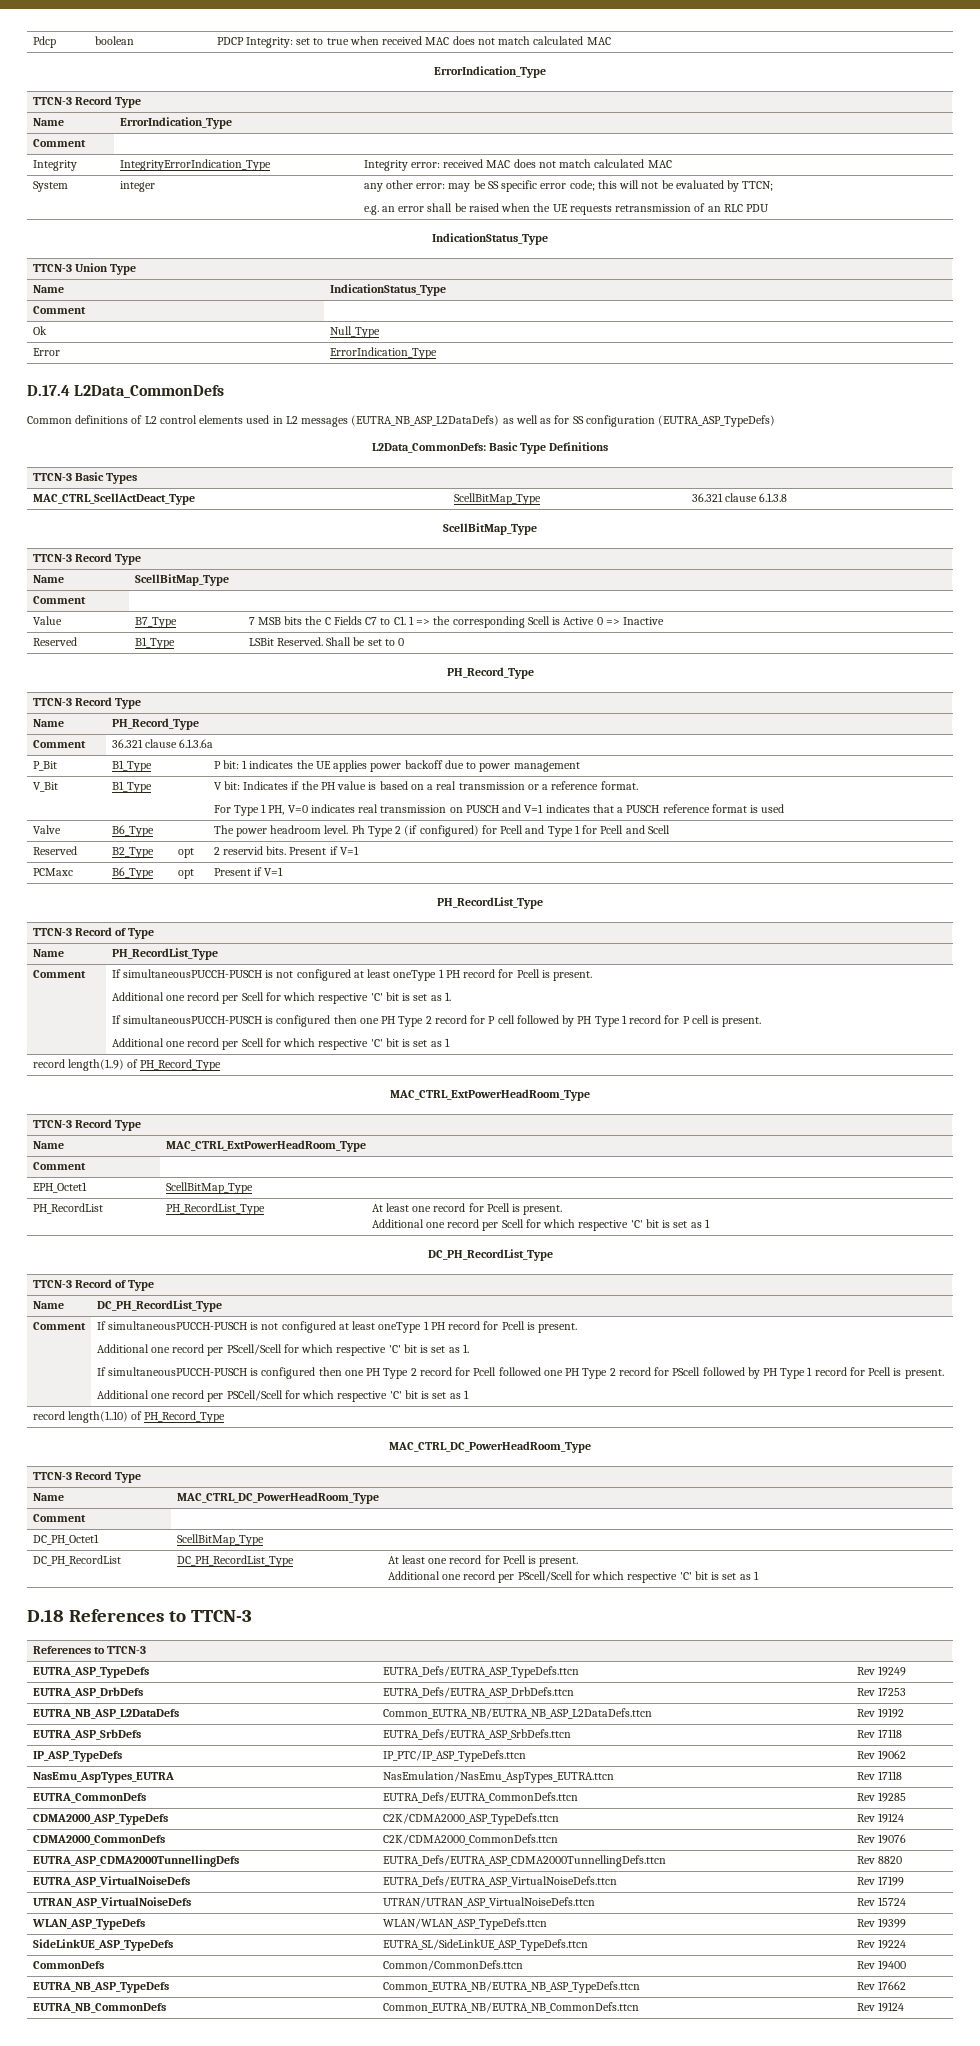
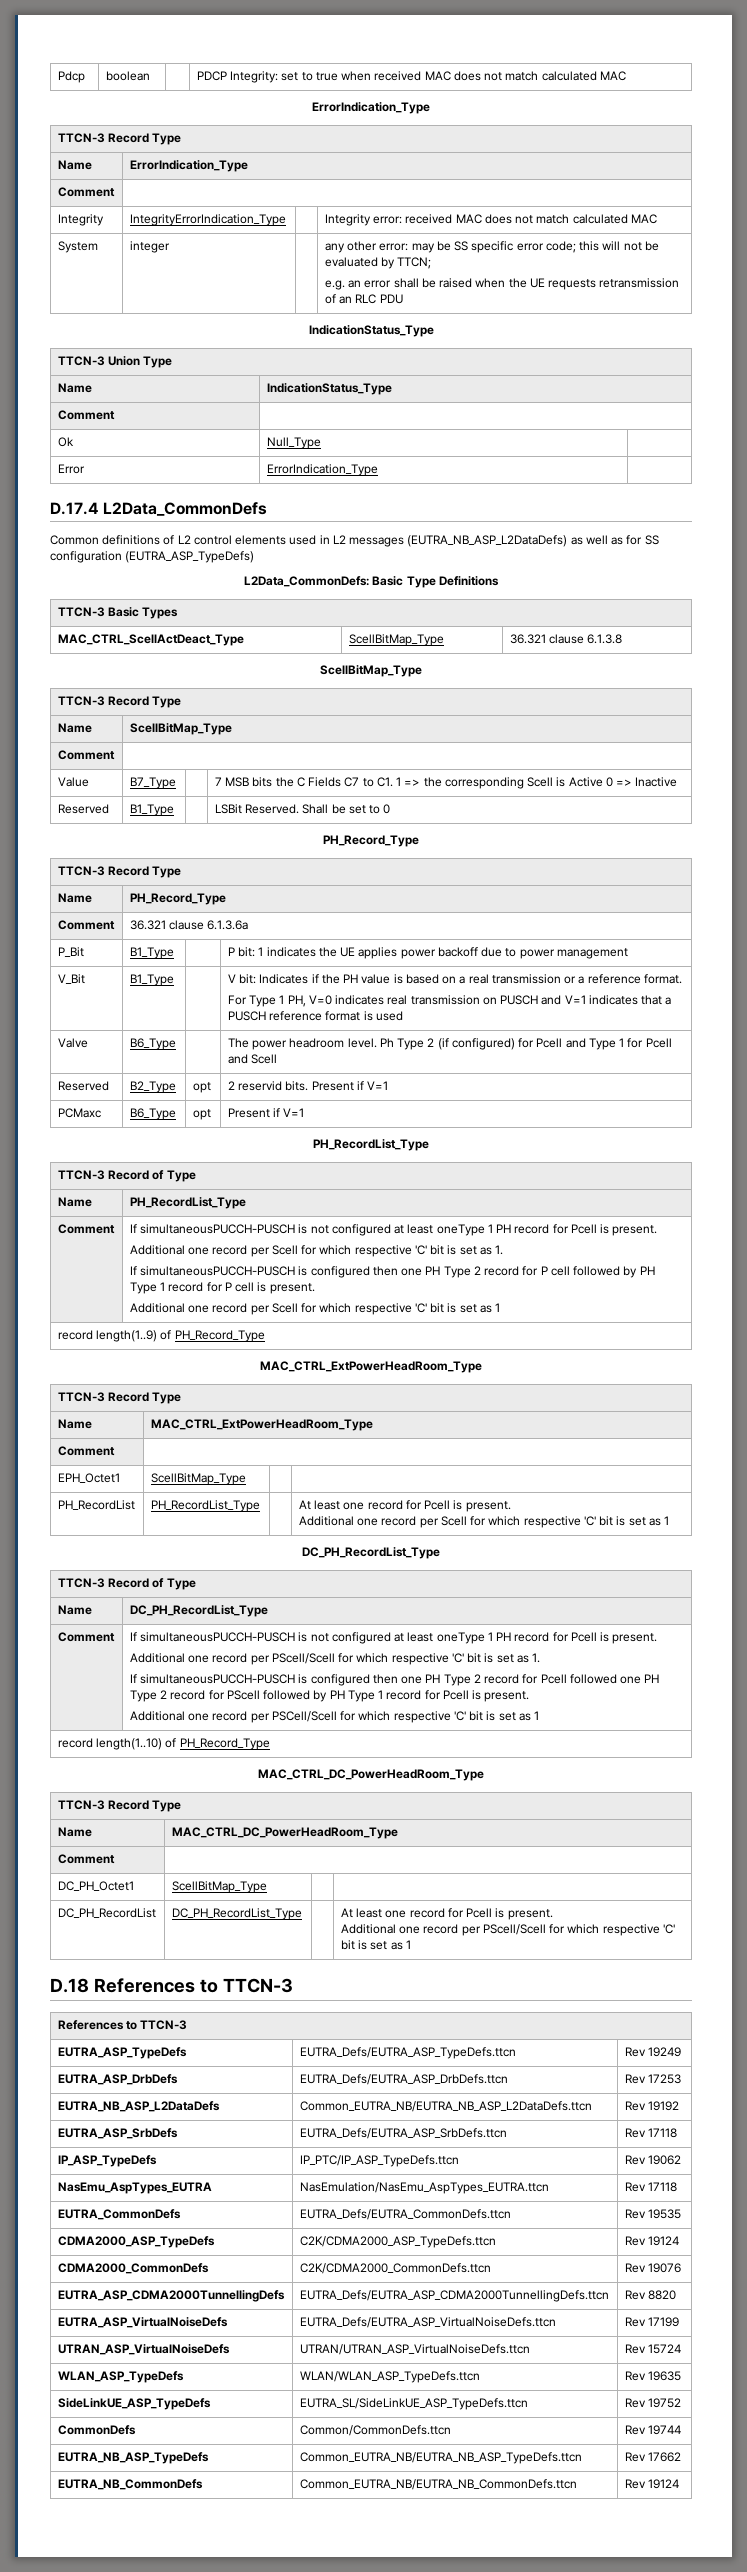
[877,1792,906,1802] 19285 -> [648,2209,682,2219] 19535
[877,1918,906,1928] 19399 -> [648,2371,682,2381] 19635
[877,1939,906,1949] 19224 -> [648,2398,682,2408] 19752
[877,1960,906,1970] 19400 -> [648,2425,682,2435] 19744

